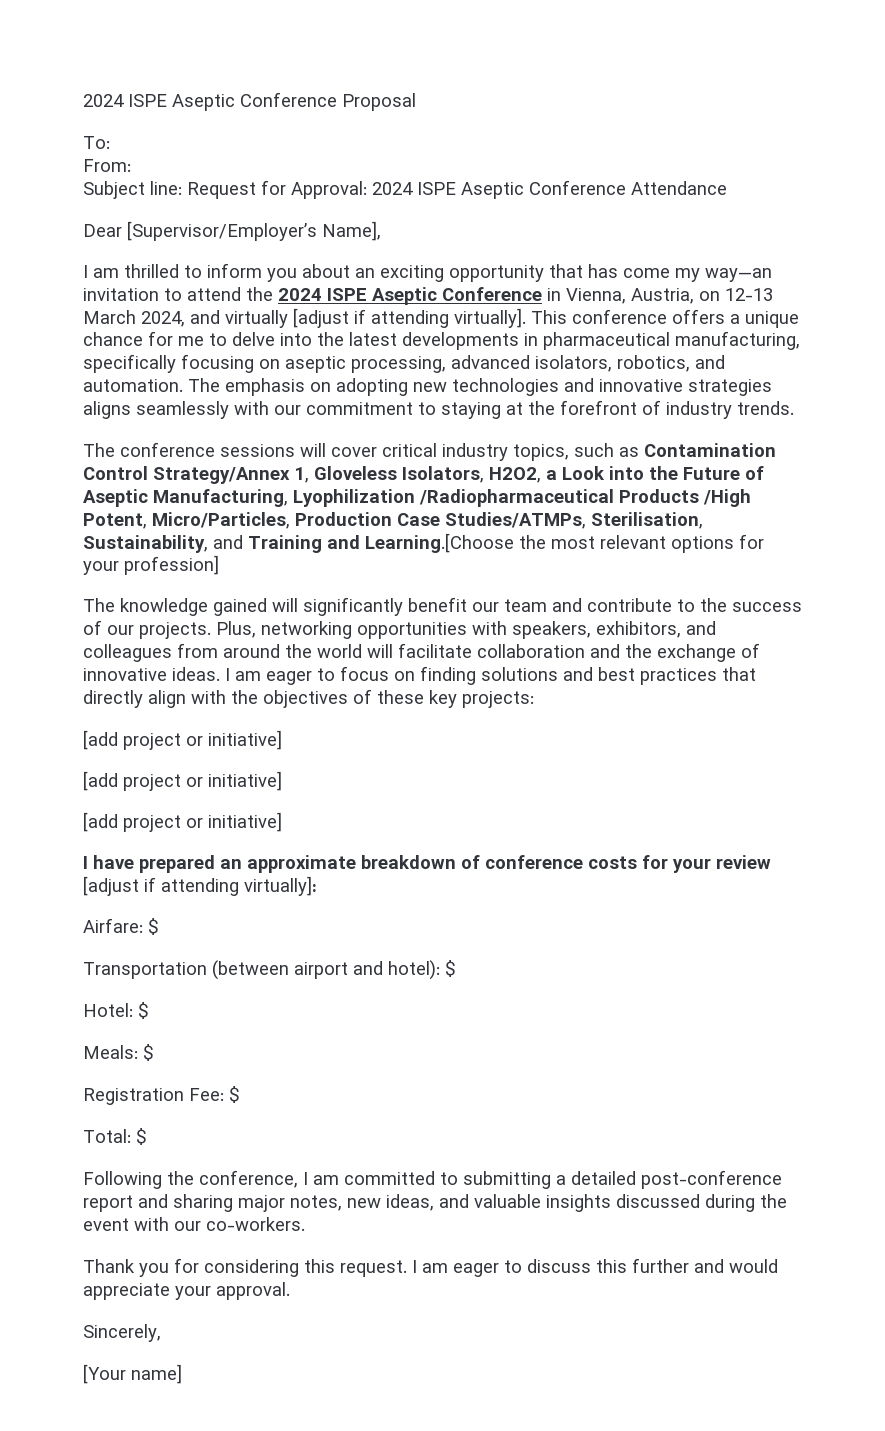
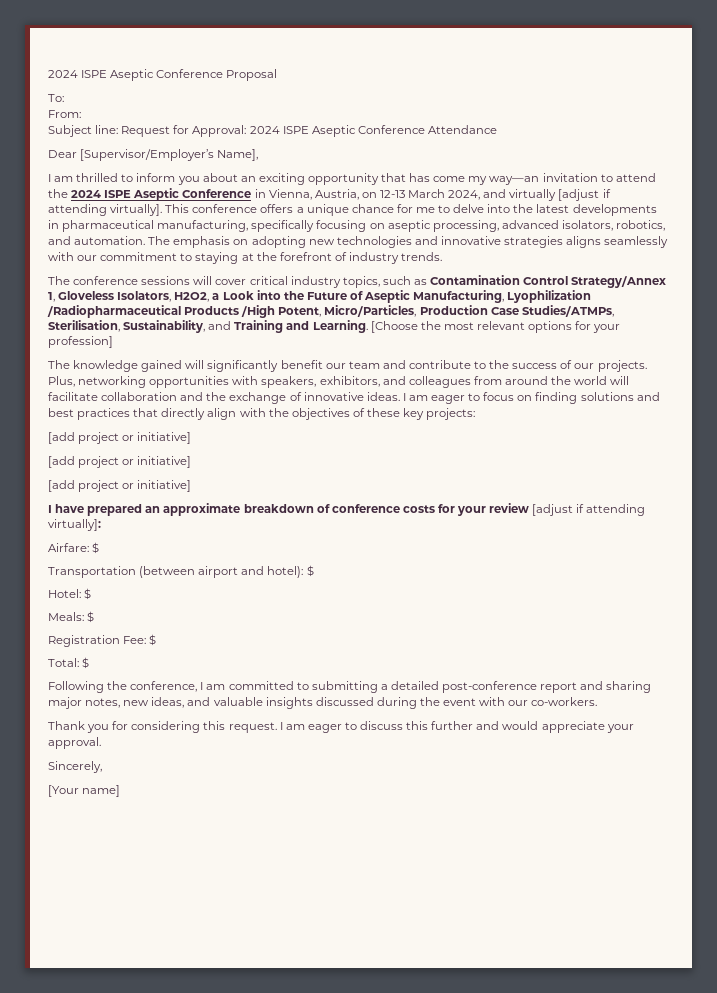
[365,533,514,553] Learning.[Choose -> [312,320,418,333] Learning. [Choose

